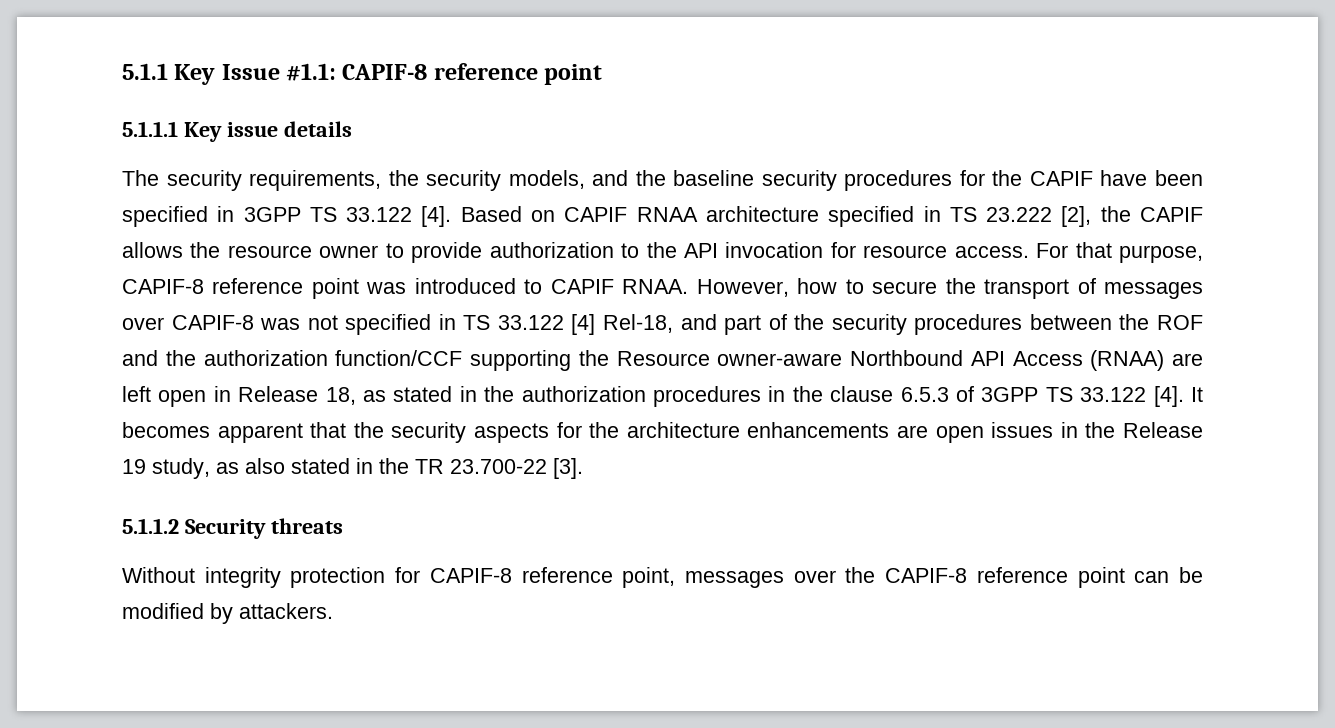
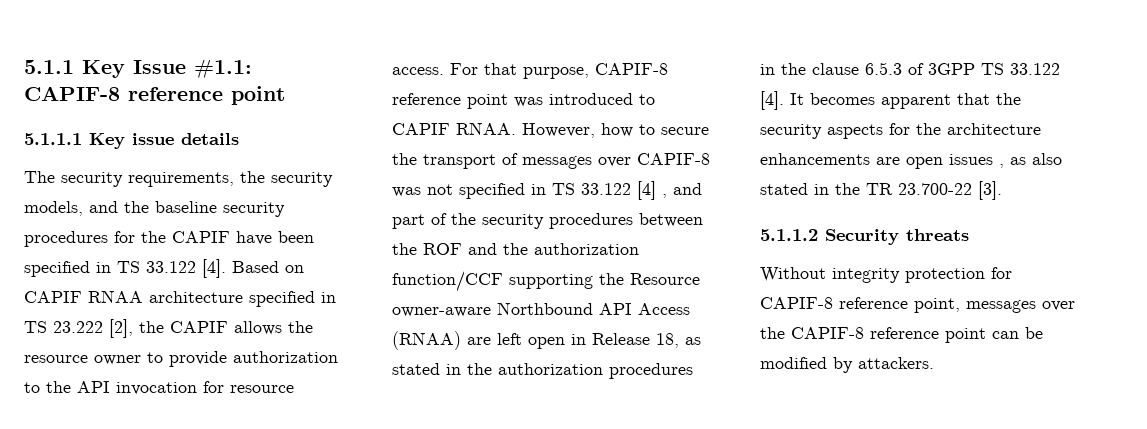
[243,207,301,222] 3GPP -> (111, 267) none
[602,314,673,333] Rel-18, -> [662,194,667,198] ,
[1060,422,1204,438] [122,458,210,479] in the Release 19 study, -> [999,164,1004,168] ,

